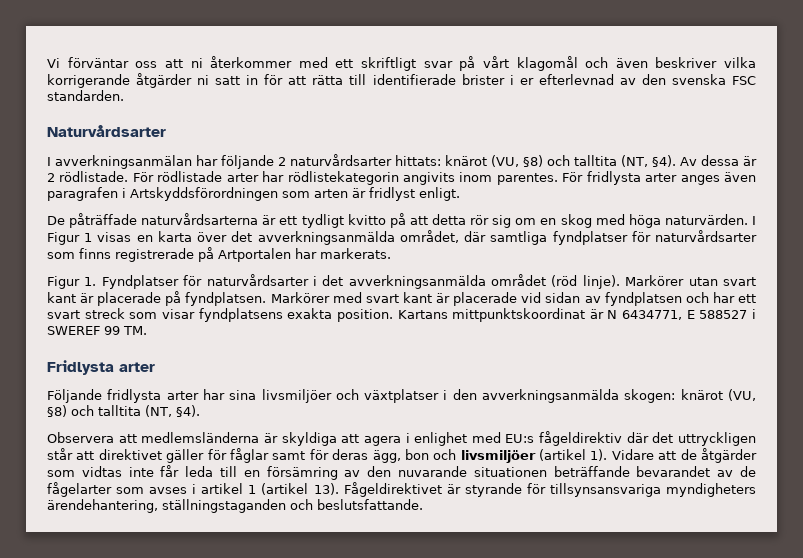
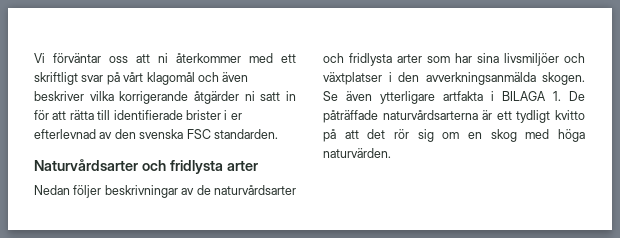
[47,154,757,169] [47,171,757,185] [47,187,460,201] // I avverkningsanmälan har följande 2 naturvårdsarter hittats: knärot (VU, §8) och talltita (NT, §4). Av dessa är 2 rödlistade. För rödlistade arter har rödlistekategorin angivits inom parentes. För fridlysta arter anges även paragrafen i Artskyddsförordningen som arten är fridlyst enligt. // -> [141,160,258,174] [34,185,296,198] [323,53,585,66] [323,72,585,85] [323,91,561,104] och fridlysta arter // Nedan följer beskrivningar av de naturvårdsarter och fridlysta arter som har sina livsmiljöer och växtplatser i den avverkningsanmälda skogen. Se även ytterligare artfakta i BILAGA 1.
[431,214,466,225] detta -> [367,129,386,139] det
[751,216,756,225] [47,230,757,245] [47,247,391,262] [47,274,756,289] [47,291,757,306] [47,308,756,322] [47,326,147,335] [47,360,155,375] [47,389,756,403] [47,405,200,417] [47,431,756,446] [47,448,758,463] [47,465,756,480] [47,482,756,497] [47,499,423,513] I Figur 1 visas en karta över det avverkningsanmälda området, där samtliga fyndplatser för naturvårdsarter som finns registrerade på Artportalen har markerats. // Figur 1. Fyndplatser för naturvårdsarter i det avverkningsanmälda området (röd linje). Markörer utan svart kant är placerade på fyndplatsen. Markörer med svart kant är placerade vid sidan av fyndplatsen och har ett svart streck som visar fyndplatsens exakta position. Kartans mittpunktskoordinat är N 6434771, E 588527 i SWEREF 99 TM. // Fridlysta arter // Följande fridlysta arter har sina livsmiljöer och växtplatser i den avverkningsanmälda skogen: knärot (VU, §8) och talltita (NT, §4). // Observera att medlemsländerna är skyldiga att agera i enlighet med EU:s fågeldirektiv där det uttryckligen står att direktivet gäller för fåglar samt för deras ägg, bon och livsmiljöer (artikel 1). Vidare att de åtgärder som vidtas inte får leda till en försämring av den nuvarande situationen beträffande bevarandet av de fågelarter som avses i artikel 1 (artikel 13). Fågeldirektivet är styrande för tillsynsansvariga myndigheters ärendehantering, ställningstaganden och beslutsfattande. -> (391, 153) none

